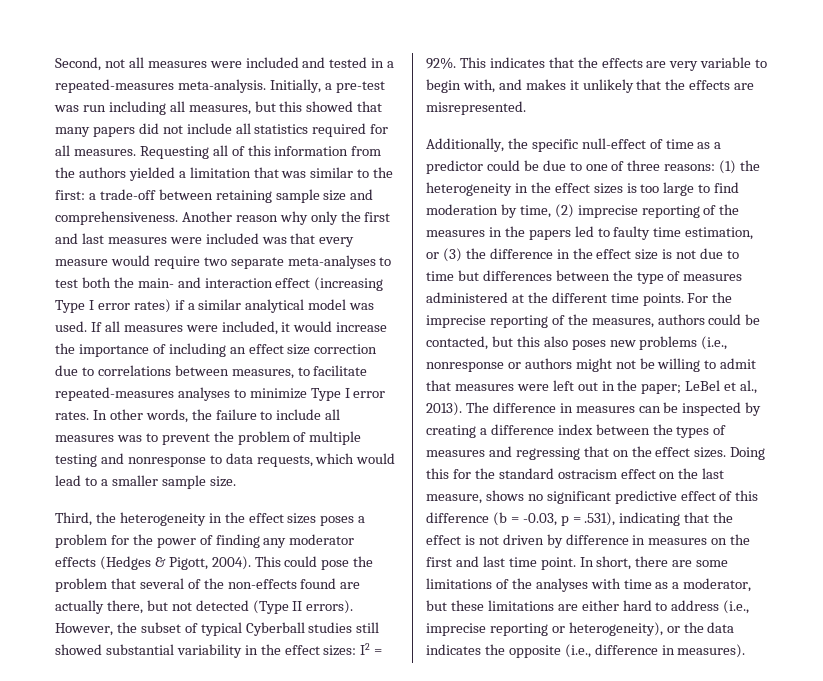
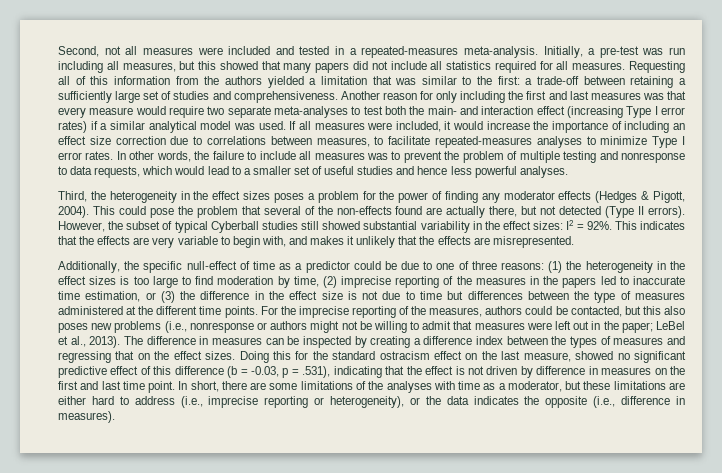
[275,189,347,203] sample size -> [678,78,686,85] [58,91,210,103] a sufficiently large set of studies
[279,211,338,225] why only -> [419,91,506,103] for only including
[169,233,259,244] were included -> (641, 96) none
[161,475,236,489] sample size. -> [293,166,568,178] set of useful studies and hence less powerful analyses.
[613,226,651,240] faulty -> [633,276,685,285] inaccurate
[485,490,524,501] shows -> [575,351,614,360] showed

